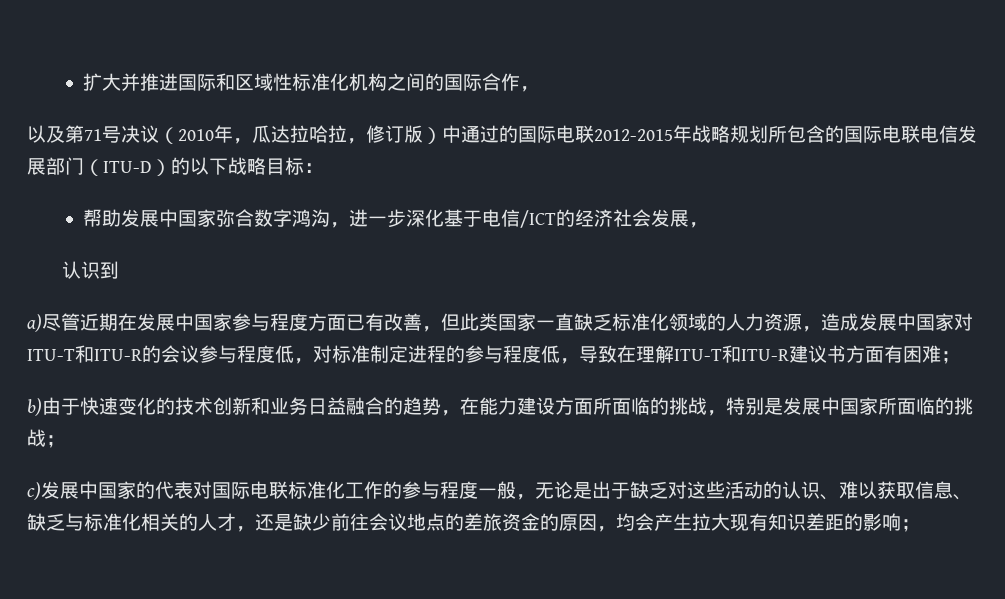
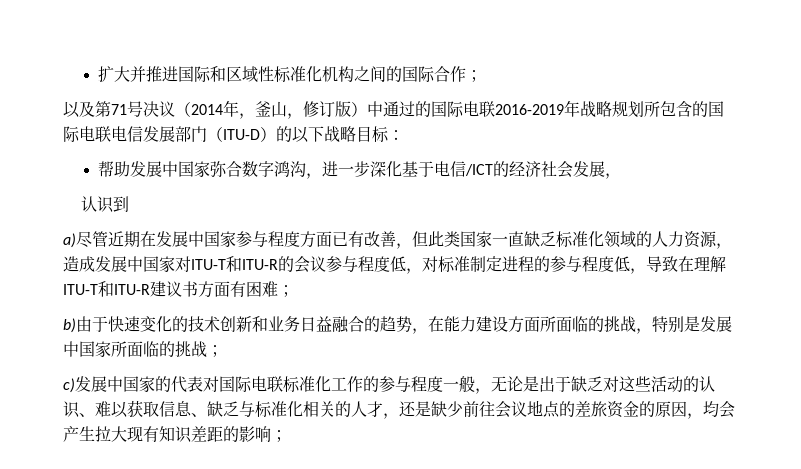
[519,86,539,92] ， -> [466,70,483,82] ；
[178,125,347,144] 2010年，瓜达拉哈拉 -> [191,100,287,119] 2014年，釜山
[594,129,673,141] 2012-2015 -> [495,104,564,115] 2016-2019

